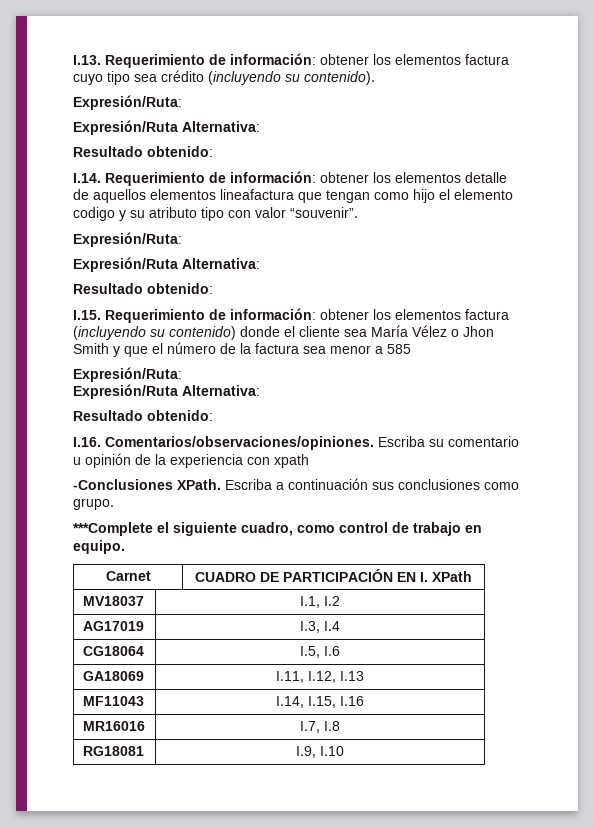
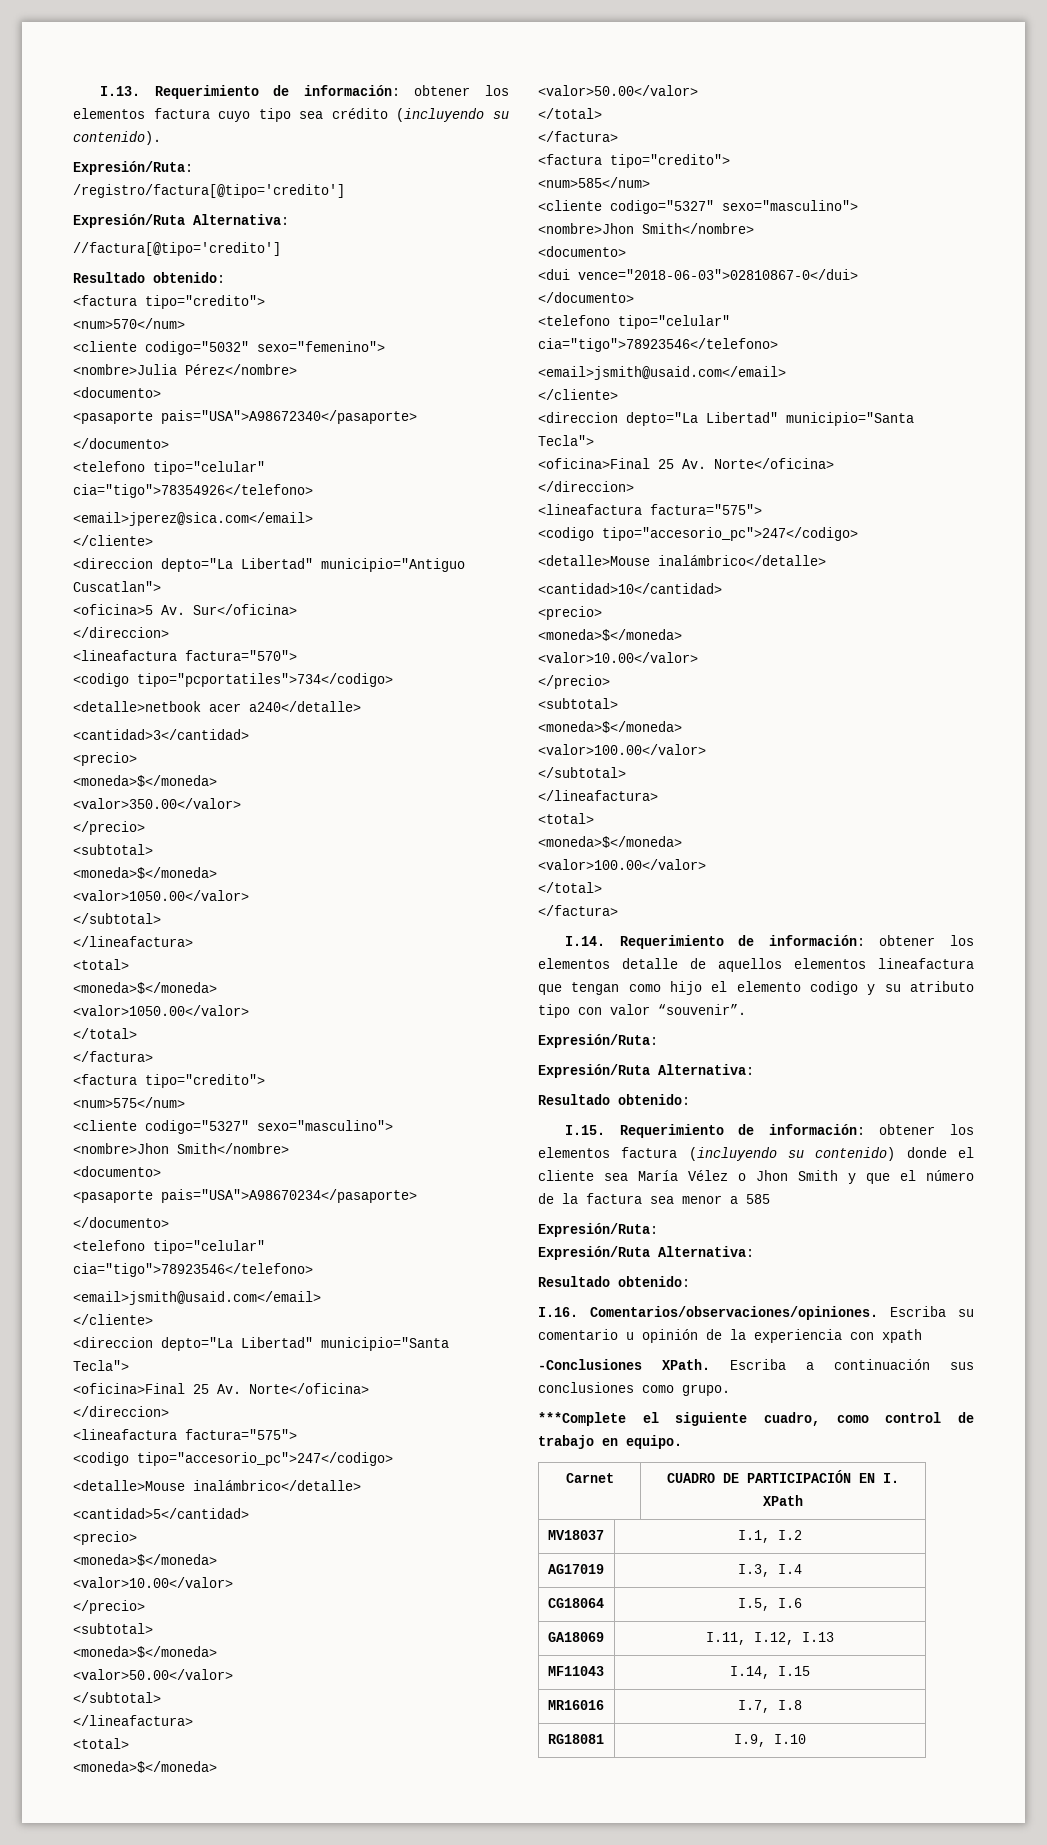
[73,120,260,135] [73,146,213,157] // Expresión/Ruta Alternativa: // Resultado obtenido: -> [73,184,345,198] [73,214,289,228] [73,242,281,256] [73,272,225,283] [73,295,265,309] [73,318,185,329] [73,341,385,355] [73,364,297,375] [73,387,161,398] [73,410,417,424] [73,438,169,449] [73,461,265,475] [73,484,313,498] [73,512,313,526] [73,535,153,546] [73,558,465,572] [73,581,161,592] [73,604,297,615] [73,627,169,638] [73,650,297,661] [73,673,393,687] [73,701,361,712] [73,729,249,740] [73,752,137,766] [73,775,217,787] [73,798,241,809] [73,821,145,835] [73,844,153,855] [73,867,217,879] [73,890,249,901] [73,913,161,924] [73,936,193,947] [73,959,129,970] [73,982,217,994] [73,1005,249,1016] [73,1028,137,1039] [73,1051,153,1062] [73,1074,265,1088] [73,1097,185,1108] [73,1120,393,1134] [73,1143,289,1154] [73,1166,161,1177] [73,1189,417,1203] [73,1217,169,1228] [73,1240,265,1254] [73,1263,313,1277] [73,1291,321,1305] [73,1314,153,1325] [73,1337,449,1351] [73,1360,129,1371] [73,1383,369,1394] [73,1406,169,1417] [73,1429,297,1440] [73,1452,393,1466] [73,1480,361,1491] [73,1508,249,1519] [73,1531,137,1545] [73,1554,217,1566] [73,1577,233,1588] [73,1600,145,1614] [73,1623,153,1634] [73,1646,217,1658] [73,1669,233,1680] [73,1692,161,1703] [73,1715,193,1726] [73,1738,129,1749] [73,1761,217,1773] [538,85,698,96] [538,108,602,119] [538,131,618,142] [538,154,730,168] [538,177,650,188] [538,200,858,214] [538,223,754,234] [538,246,626,257] [538,269,858,280] [538,292,634,303] [538,315,730,329] [538,338,778,352] [538,366,786,380] [538,389,618,400] [538,412,914,426] [538,435,594,446] [538,458,834,469] [538,481,634,492] [538,504,762,515] [538,527,858,541] [538,555,826,566] [538,583,722,594] [538,606,602,620] [538,629,682,641] [538,652,698,663] [538,675,610,689] [538,698,618,709] [538,721,682,733] [538,744,706,755] [538,767,626,778] [538,790,658,801] [538,813,594,824] [538,836,682,848] [538,859,706,870] [538,882,602,893] [538,905,618,916] // /registro/factura[@tipo='credito'] // Expresión/Ruta Alternativa: // //factura[@tipo='credito'] // Resultado obtenido: // <factura tipo="credito"> // <num>570</num> // <cliente codigo="5032" sexo="femenino"> // <nombre>Julia Pérez</nombre> // <documento> // <pasaporte pais="USA">A98672340</pasaporte> // </documento> // <telefono tipo="celular" cia="tigo">78354926</telefono> // <email>jperez@sica.com</email> // </cliente> // <direccion depto="La Libertad" municipio="Antiguo Cuscatlan"> // <oficina>5 Av. Sur</oficina> // </direccion> // <lineafactura factura="570"> // <codigo tipo="pcportatiles">734</codigo> // <detalle>netbook acer a240</detalle> // <cantidad>3</cantidad> // <precio> // <moneda>$</moneda> // <valor>350.00</valor> // </precio> // <subtotal> // <moneda>$</moneda> // <valor>1050.00</valor> // </subtotal> // </lineafactura> // <total> // <moneda>$</moneda> // <valor>1050.00</valor> // </total> // </factura> // <factura tipo="credito"> // <num>575</num> // <cliente codigo="5327" sexo="masculino"> // <nombre>Jhon Smith</nombre> // <documento> // <pasaporte pais="USA">A98670234</pasaporte> // </documento> // <telefono tipo="celular" cia="tigo">78923546</telefono> // <email>jsmith@usaid.com</email> // </cliente> // <direccion depto="La Libertad" municipio="Santa Tecla"> // <oficina>Final 25 Av. Norte</oficina> // </direccion> // <lineafactura factura="575"> // <codigo tipo="accesorio_pc">247</codigo> // <detalle>Mouse inalámbrico</detalle> // <cantidad>5</cantidad> // <precio> // <moneda>$</moneda> // <valor>10.00</valor> // </precio> // <subtotal> // <moneda>$</moneda> // <valor>50.00</valor> // </subtotal> // </lineafactura> // <total> // <moneda>$</moneda> // <valor>50.00</valor> // </total> // </factura> // <factura tipo="credito"> // <num>585</num> // <cliente codigo="5327" sexo="masculino"> // <nombre>Jhon Smith</nombre> // <documento> // <dui vence="2018-06-03">02810867-0</dui> // </documento> // <telefono tipo="celular" cia="tigo">78923546</telefono> // <email>jsmith@usaid.com</email> // </cliente> // <direccion depto="La Libertad" municipio="Santa Tecla"> // <oficina>Final 25 Av. Norte</oficina> // </direccion> // <lineafactura factura="575"> // <codigo tipo="accesorio_pc">247</codigo> // <detalle>Mouse inalámbrico</detalle> // <cantidad>10</cantidad> // <precio> // <moneda>$</moneda> // <valor>10.00</valor> // </precio> // <subtotal> // <moneda>$</moneda> // <valor>100.00</valor> // </subtotal> // </lineafactura> // <total> // <moneda>$</moneda> // <valor>100.00</valor> // </total> // </factura>
[308,696,364,708] I.15, I.16 -> [778,1666,810,1676] I.15

